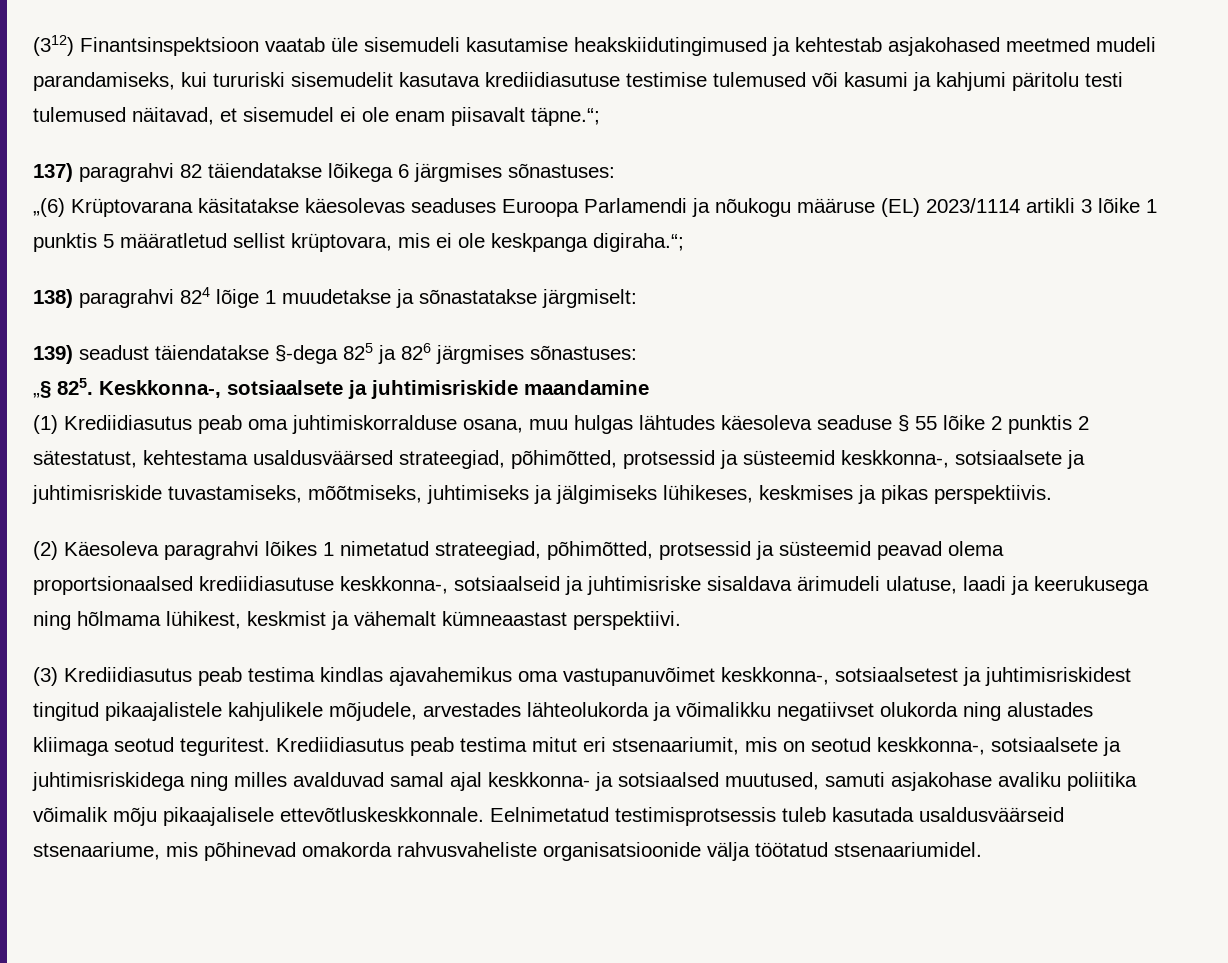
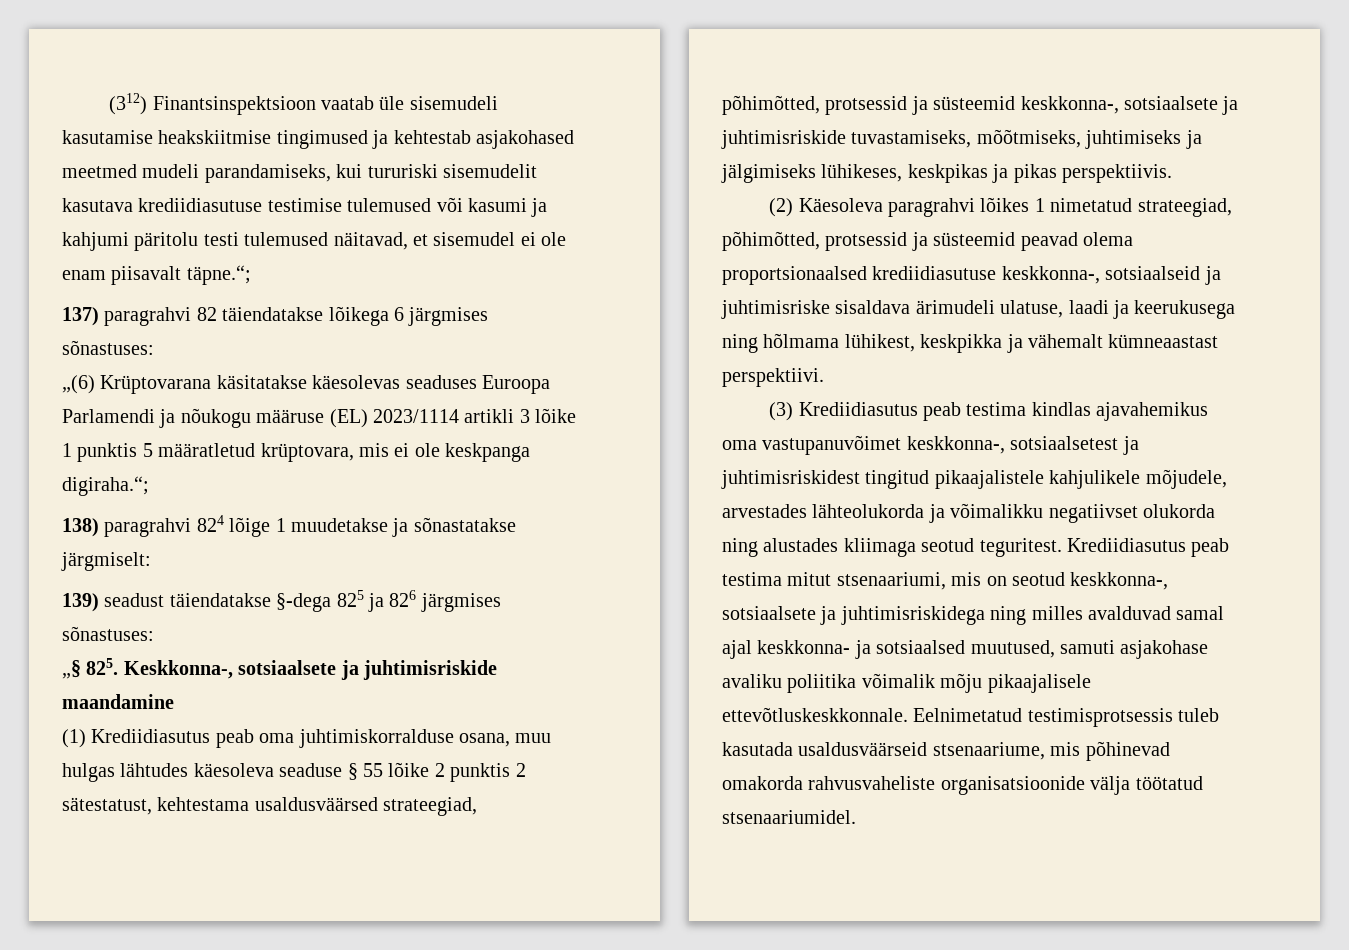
[574,37,767,56] heakskiidutingimused -> [158,130,368,149] heakskiitmise tingimused
[233,233,285,248] sellist -> (256, 450) none
[759,485,853,500] keskmises -> [907,164,988,183] keskpikas
[247,611,326,626] keskmist -> [920,334,1003,353] keskpikka
[583,737,739,755] eri stsenaariumit, -> [836,572,946,590] stsenaariumi,

